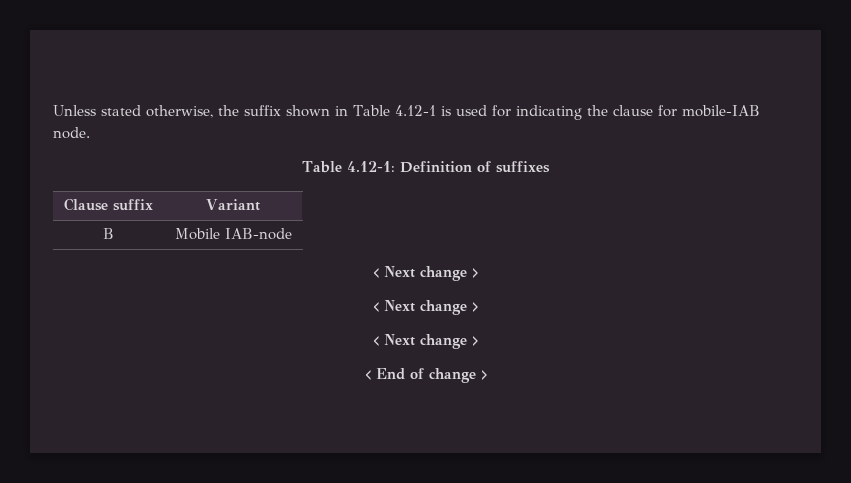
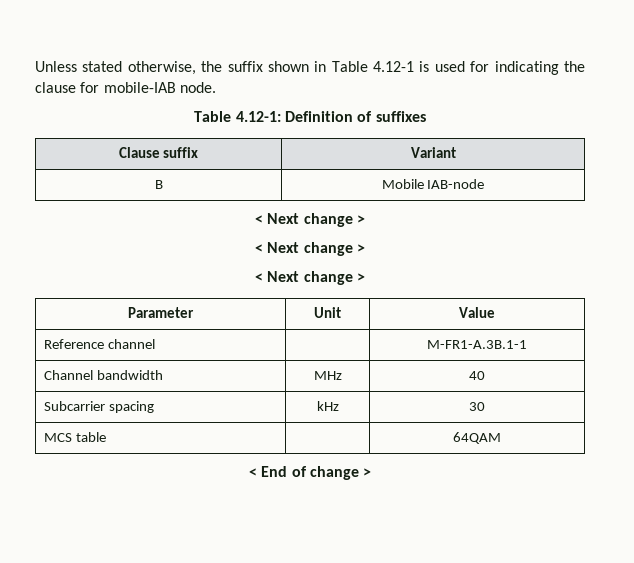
(479, 341) none -> [128,307,194,318] [314,307,341,318] [459,307,495,318] [43,339,155,349] [427,340,527,349] [43,370,163,380] [313,371,342,380] [469,371,485,380] [43,401,154,413] [316,401,339,411] [469,402,485,411] [43,432,106,442] [453,432,501,444] // Parameter | Unit | Value // Reference channel | | M-FR1-A.3B.1-1 // Channel bandwidth | MHz | 40 // Subcarrier spacing | kHz | 30 // MCS table | | 64QAM

